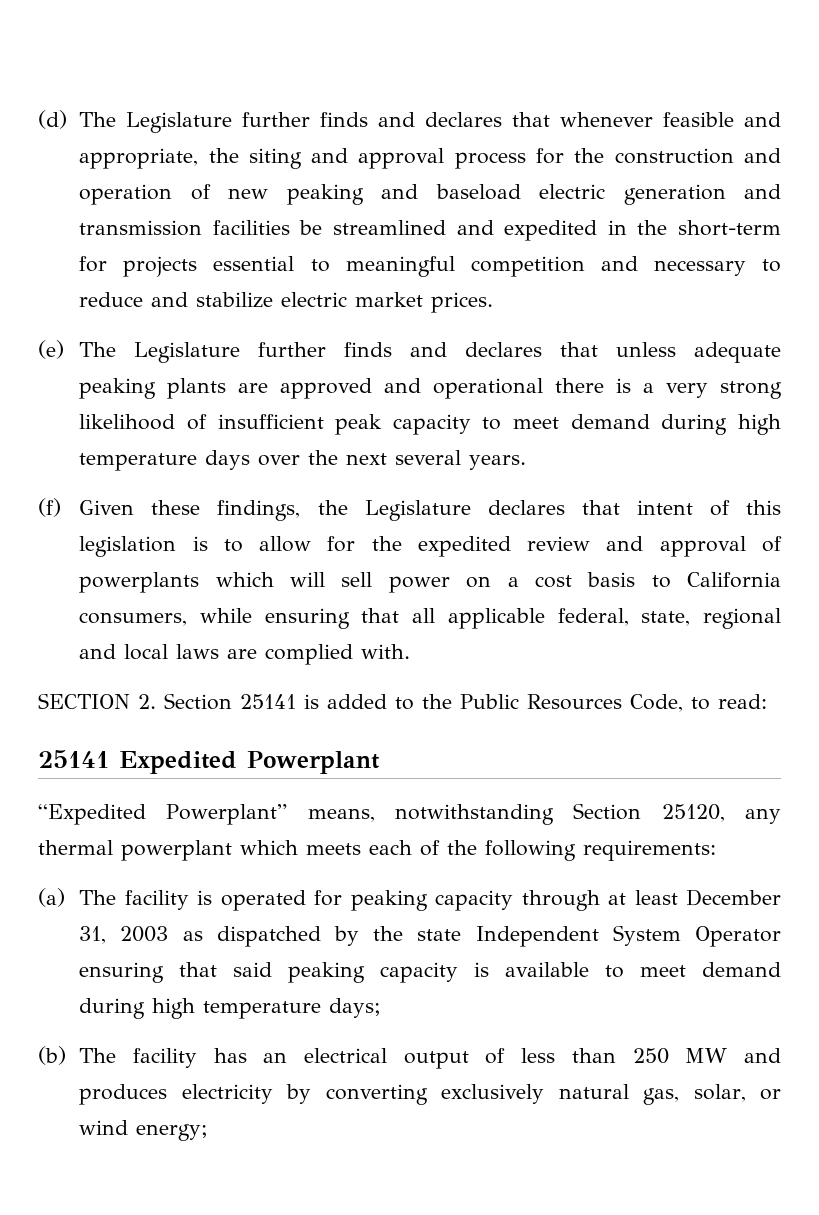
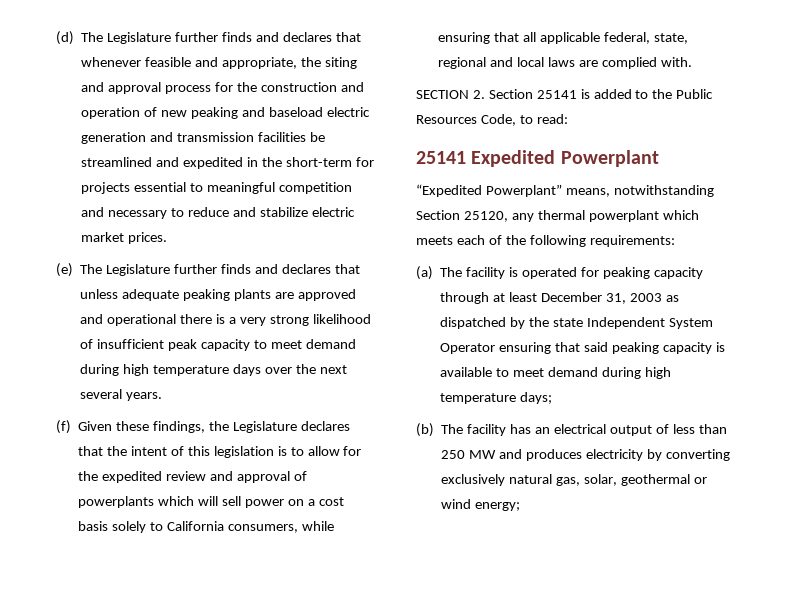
(620, 507) none -> [107,446,128,456] the
(636, 579) none -> [112,521,147,533] solely
(746, 1093) none -> [620,474,690,486] geothermal

